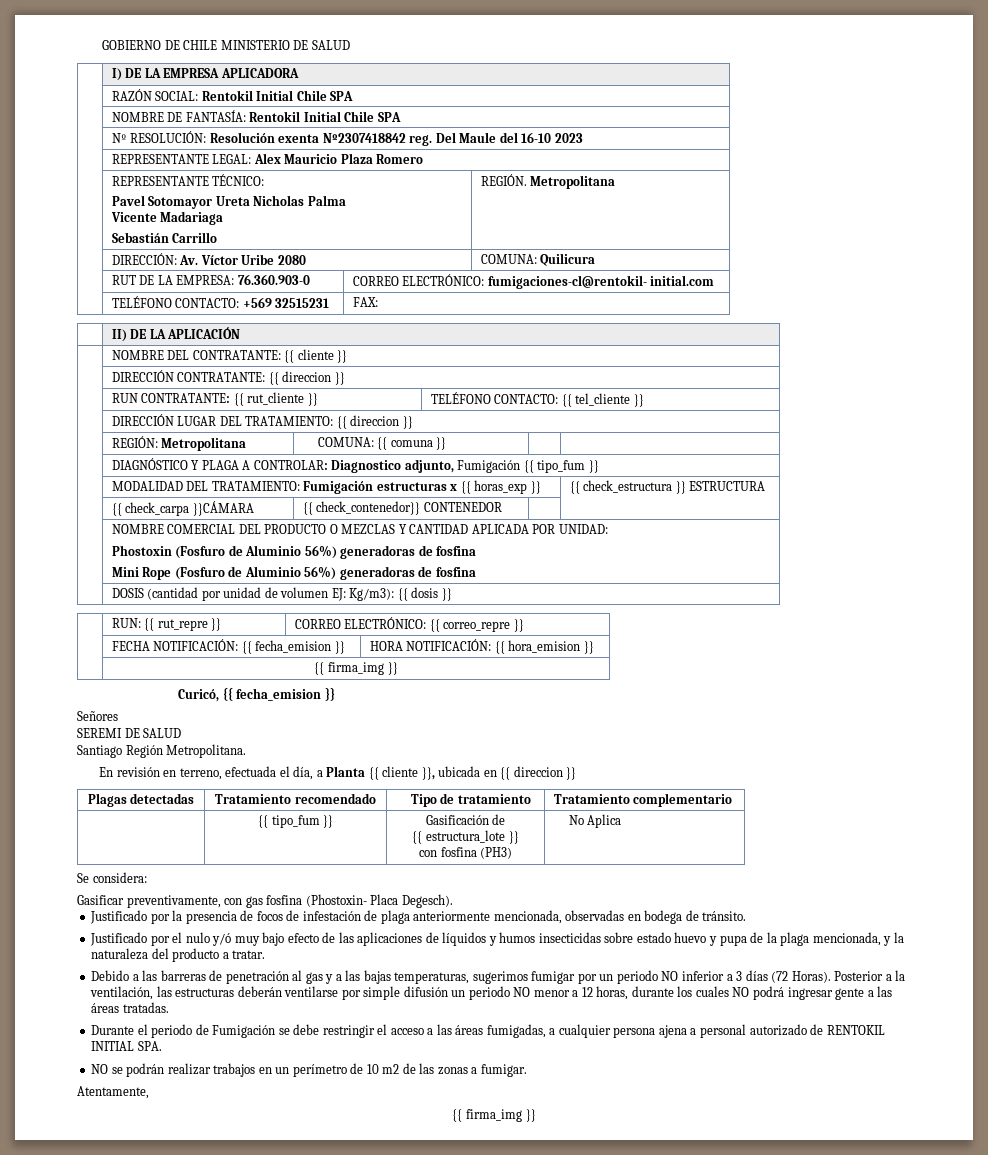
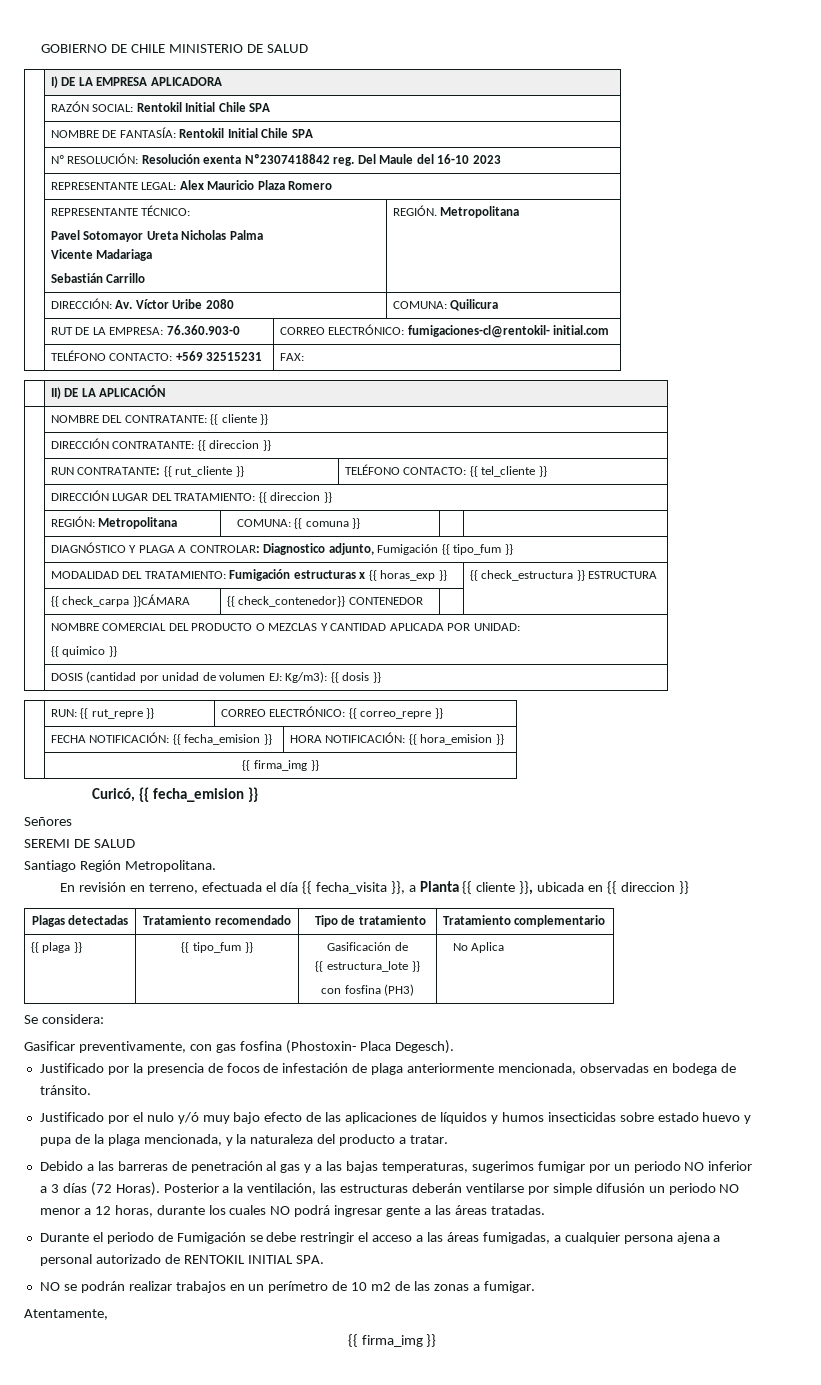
[111,545,477,559] [111,566,476,580] Phostoxin (Fosfuro de Aluminio 56%) generadoras de fosfina // Mini Rope (Fosfuro de Aluminio 56%) generadoras de fosfina -> [50,646,117,657] {{ quimico }}
[293,766,314,780] día, -> [279,881,405,894] día {{ fecha_visita }},
(733, 800) none -> [30,942,82,953] {{ plaga }}

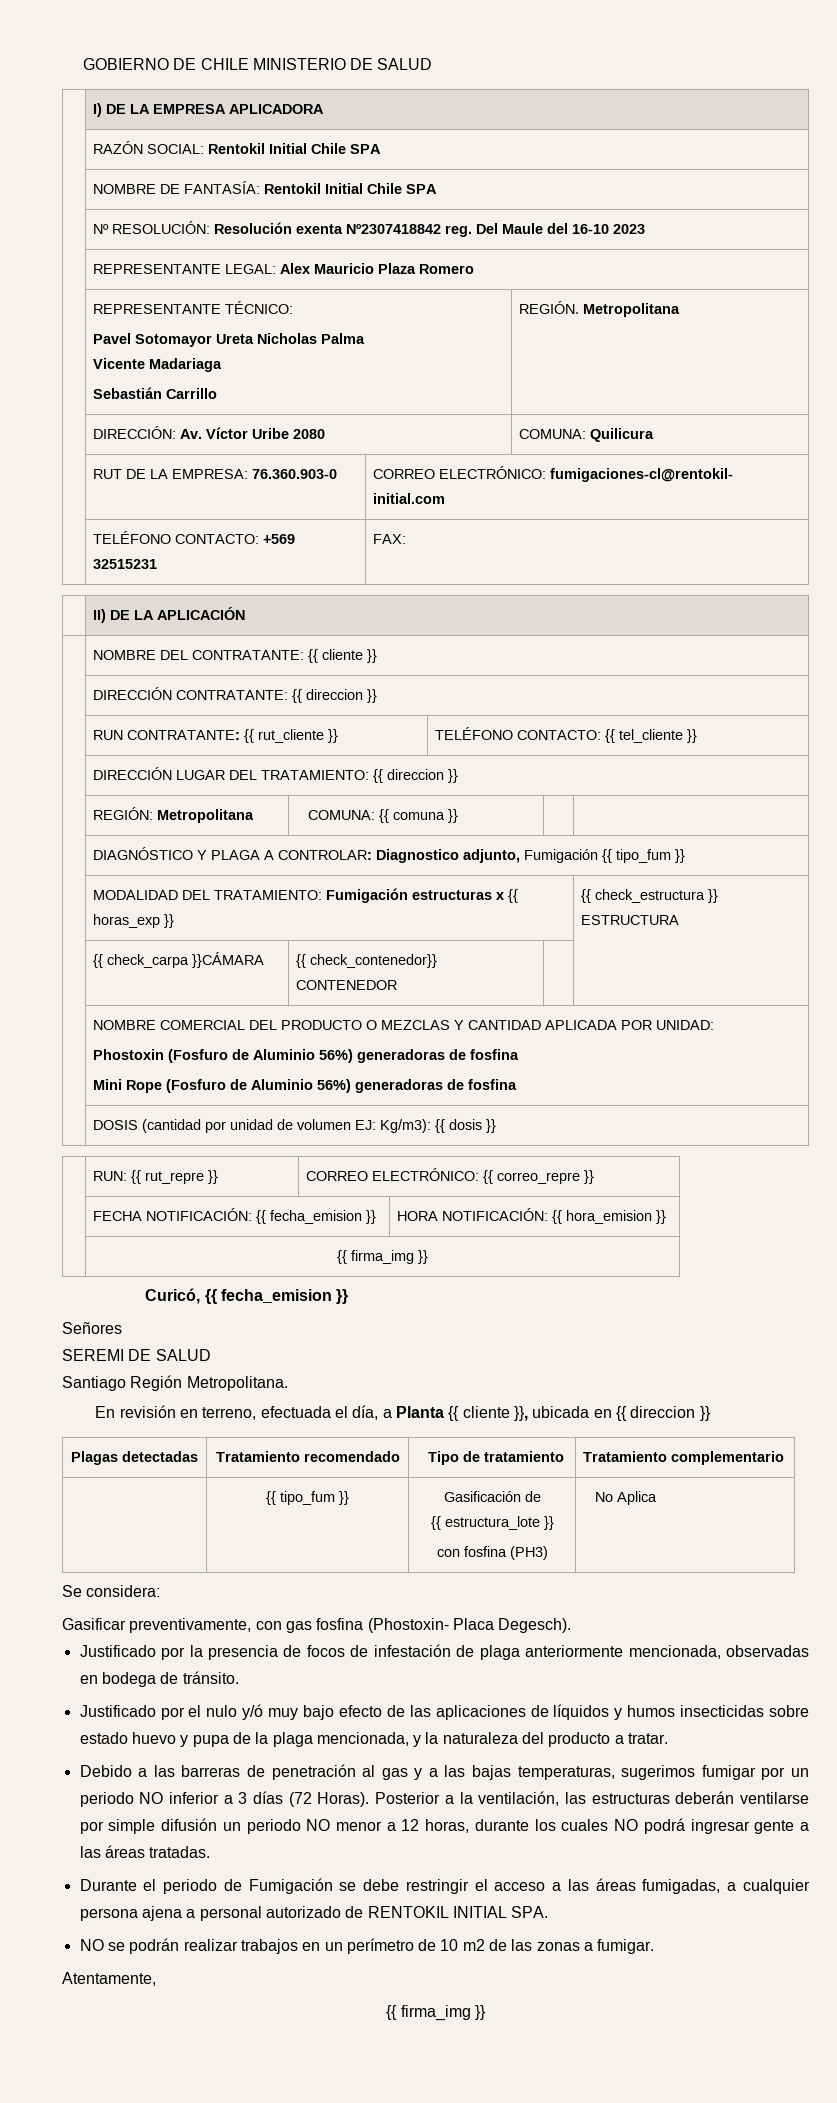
[50,646,117,657] {{ quimico }} -> [92,1049,519,1063] [92,1079,517,1093] Phostoxin (Fosfuro de Aluminio 56%) generadoras de fosfina // Mini Rope (Fosfuro de Aluminio 56%) generadoras de fosfina
[279,881,405,894] día {{ fecha_visita }}, -> [352,1405,379,1420] día,
[30,942,82,953] {{ plaga }} -> (784, 1458) none

